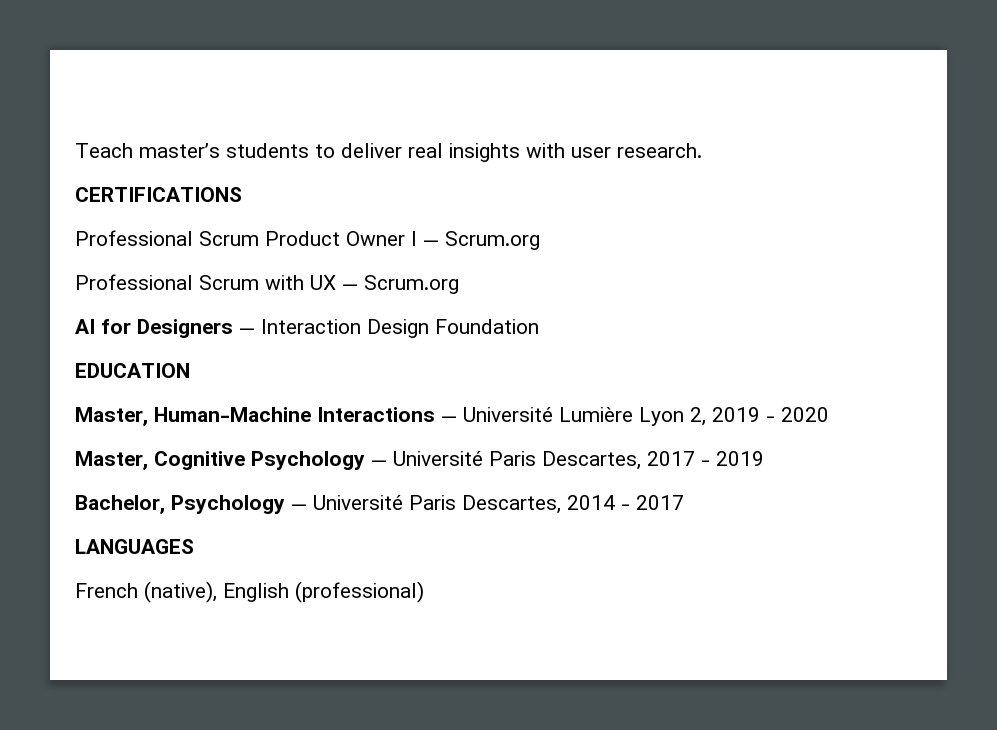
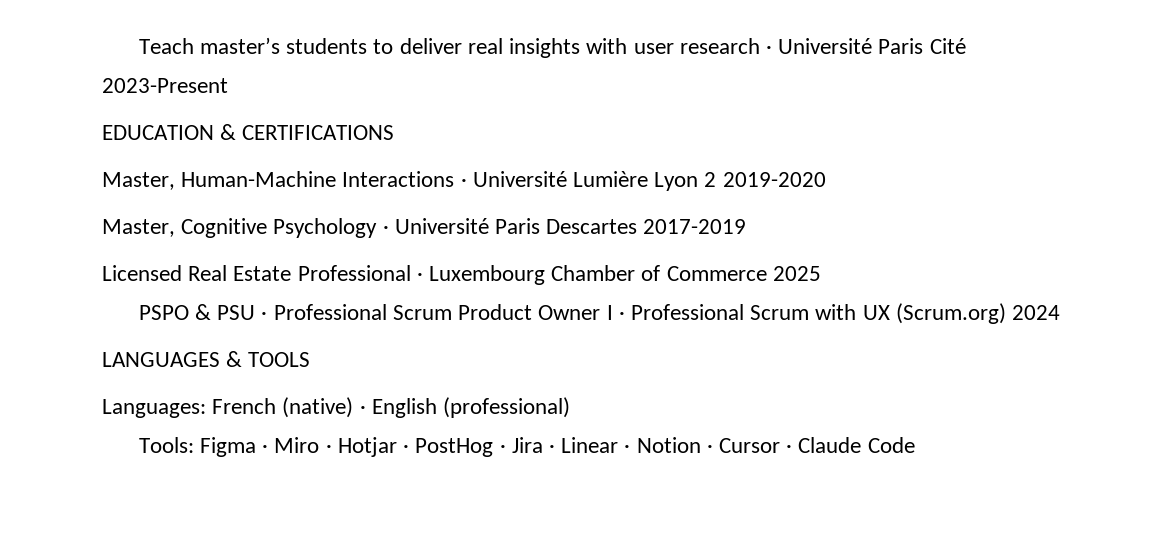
[617,143,702,158] [75,187,242,202] research. // CERTIFICATIONS // -> [679,38,966,54] [102,78,228,93] [102,124,395,140] [102,171,826,191] [102,218,747,238] [102,265,821,285] [138,304,268,320] research · Université Paris Cité 2023-Present // EDUCATION & CERTIFICATIONS // Master, Human-Machine Interactions · Université Lumière Lyon 2 2019-2020 // Master, Cognitive Psychology · Université Paris Descartes 2017-2019 // Licensed Real Estate Professional · Luxembourg Chamber of Commerce 2025 // PSPO & PSU ·
[423,231,540,250] — Scrum.org // -> [618,312,625,320] ·
[342,275,459,294] [75,319,539,338] [75,363,190,378] [75,407,829,426] [75,451,764,470] [75,495,684,514] [75,539,194,554] [75,581,424,603] — Scrum.org // AI for Designers — Interaction Design Foundation // EDUCATION // Master, Human-Machine Interactions — Université Lumière Lyon 2, 2019 - 2020 // Master, Cognitive Psychology — Université Paris Descartes, 2017 - 2019 // Bachelor, Psychology — Université Paris Descartes, 2014 - 2017 // LANGUAGES // French (native), English (professional) -> [895,303,1060,324] [102,351,311,367] [102,397,571,418] [138,437,915,457] (Scrum.org) 2024 // LANGUAGES & TOOLS // Languages: French (native) · English (professional) // Tools: Figma · Miro · Hotjar · PostHog · Jira · Linear · Notion · Cursor · Claude Code

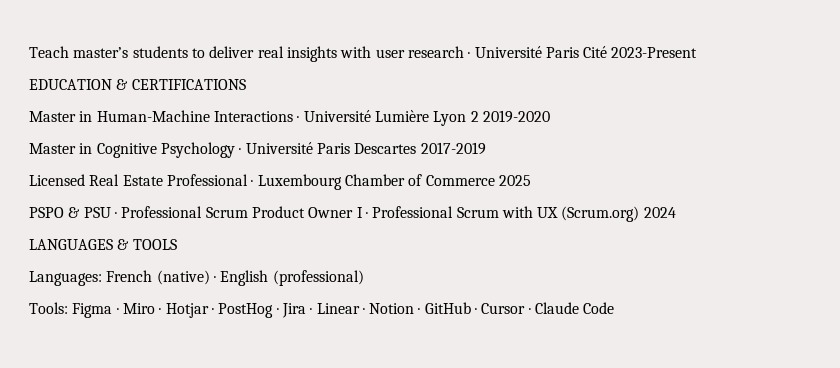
[102,172,175,190] Master, -> [29,111,93,122] Master in
[102,219,175,237] Master, -> [29,143,93,154] Master in
(713, 449) none -> [424,302,478,314] GitHub ·

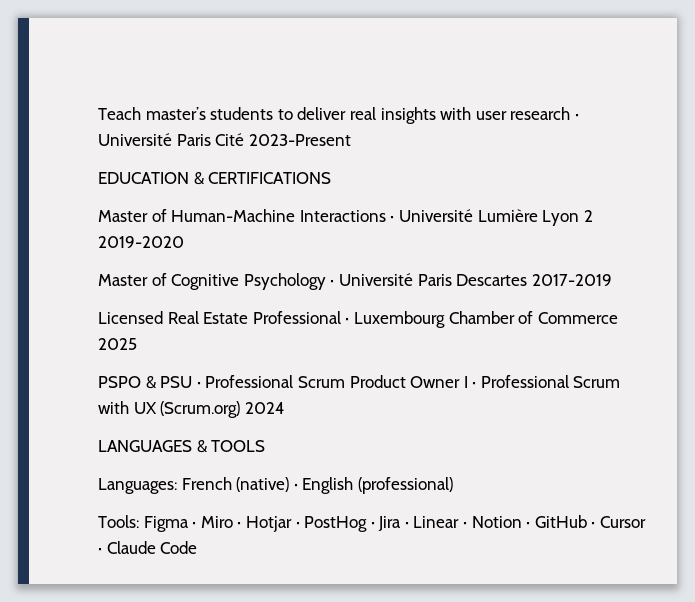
[79,111,93,122] in -> [151,209,167,222] of
[79,143,93,154] in -> [151,273,167,286] of

